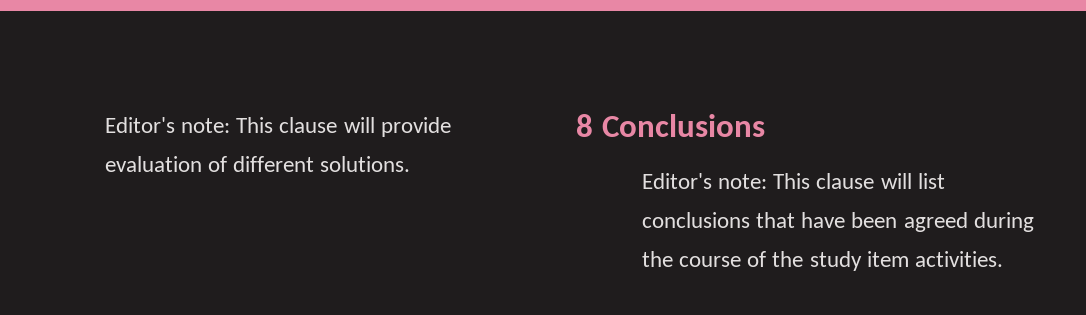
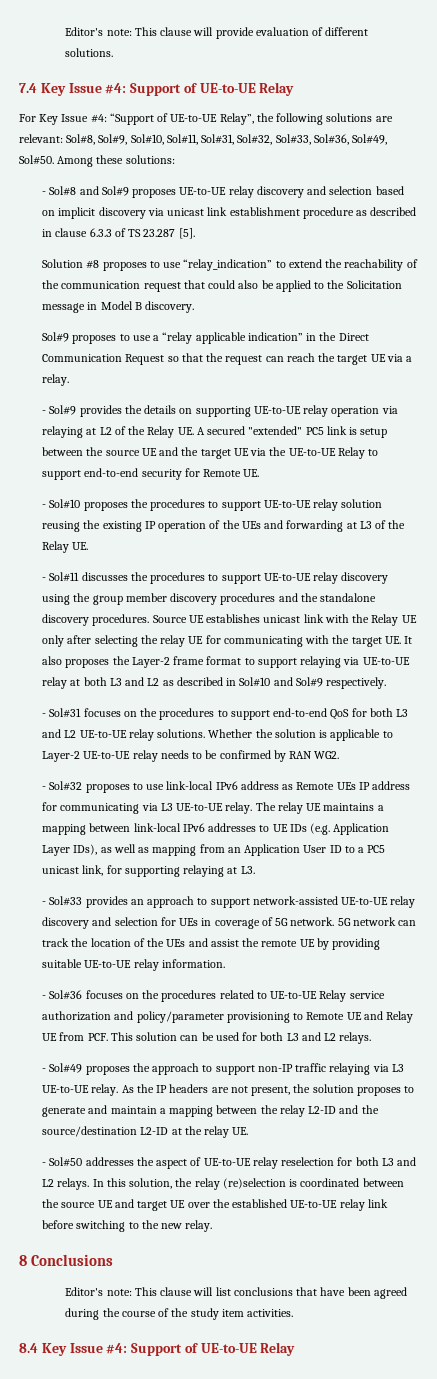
(411, 164) none -> [19,82,295,96] [19,113,393,125] [19,134,388,145] [19,155,175,167] [42,186,404,198] [42,207,417,219] [42,228,195,239] [42,259,418,271] [42,280,402,292] [42,301,195,313] [42,332,369,344] [42,353,413,365] [42,374,70,386] [42,405,398,417] [42,426,388,438] [42,447,379,459] [42,468,260,480] [42,499,383,511] [42,520,406,532] [42,541,89,553] [42,572,389,584] [42,593,377,605] [42,614,417,626] [42,635,413,647] [42,656,410,668] [42,677,387,689] [42,708,409,720] [42,729,393,741] [42,750,340,762] [42,781,411,793] [42,802,384,814] [42,823,390,835] [42,844,386,856] [42,865,255,877] [42,896,416,908] [42,917,417,929] [42,938,381,950] [42,959,225,971] [42,990,385,1002] [42,1011,414,1023] [42,1032,372,1044] [42,1063,404,1075] [42,1084,415,1096] [42,1105,379,1117] [42,1126,249,1138] [42,1157,417,1169] [42,1178,404,1190] [42,1199,388,1211] [42,1220,213,1232] // 7.4 Key Issue #4: Support of UE-to-UE Relay // For Key Issue #4: “Support of UE-to-UE Relay”, the following solutions are relevant: Sol#8, Sol#9, Sol#10, Sol#11, Sol#31, Sol#32, Sol#33, Sol#36, Sol#49, Sol#50. Among these solutions: // - Sol#8 and Sol#9 proposes UE-to-UE relay discovery and selection based on implicit discovery via unicast link establishment procedure as described in clause 6.3.3 of TS 23.287 [5]. // Solution #8 proposes to use “relay_indication” to extend the reachability of the communication request that could also be applied to the Solicitation message in Model B discovery. // Sol#9 proposes to use a “relay applicable indication” in the Direct Communication Request so that the request can reach the target UE via a relay. // - Sol#9 provides the details on supporting UE-to-UE relay operation via relaying at L2 of the Relay UE. A secured "extended" PC5 link is setup between the source UE and the target UE via the UE-to-UE Relay to support end-to-end security for Remote UE. // - Sol#10 proposes the procedures to support UE-to-UE relay solution reusing the existing IP operation of the UEs and forwarding at L3 of the Relay UE. // - Sol#11 discusses the procedures to support UE-to-UE relay discovery using the group member discovery procedures and the standalone discovery procedures. Source UE establishes unicast link with the Relay UE only after selecting the relay UE for communicating with the target UE. It also proposes the Layer-2 frame format to support relaying via UE-to-UE relay at both L3 and L2 as described in Sol#10 and Sol#9 respectively. // - Sol#31 focuses on the procedures to support end-to-end QoS for both L3 and L2 UE-to-UE relay solutions. Whether the solution is applicable to Layer-2 UE-to-UE relay needs to be confirmed by RAN WG2. // - Sol#32 proposes to use link-local IPv6 address as Remote UEs IP address for communicating via L3 UE-to-UE relay. The relay UE maintains a mapping between link-local IPv6 addresses to UE IDs (e.g. Application Layer IDs), as well as mapping from an Application User ID to a PC5 unicast link, for supporting relaying at L3. // - Sol#33 provides an approach to support network-assisted UE-to-UE relay discovery and selection for UEs in coverage of 5G network. 5G network can track the location of the UEs and assist the remote UE by providing suitable UE-to-UE relay information. // - Sol#36 focuses on the procedures related to UE-to-UE Relay service authorization and policy/parameter provisioning to Remote UE and Relay UE from PCF. This solution can be used for both L3 and L2 relays. // - Sol#49 proposes the approach to support non-IP traffic relaying via L3 UE-to-UE relay. As the IP headers are not present, the solution proposes to generate and maintain a mapping between the relay L2-ID and the source/destination L2-ID at the relay UE. // - Sol#50 addresses the aspect of UE-to-UE relay reselection for both L3 and L2 relays. In this solution, the relay (re)selection is coordinated between the source UE and target UE over the established UE-to-UE relay link before switching to the new relay.
(1004, 259) none -> [19,1342,296,1356] // 8.4 Key Issue #4: Support of UE-to-UE Relay

